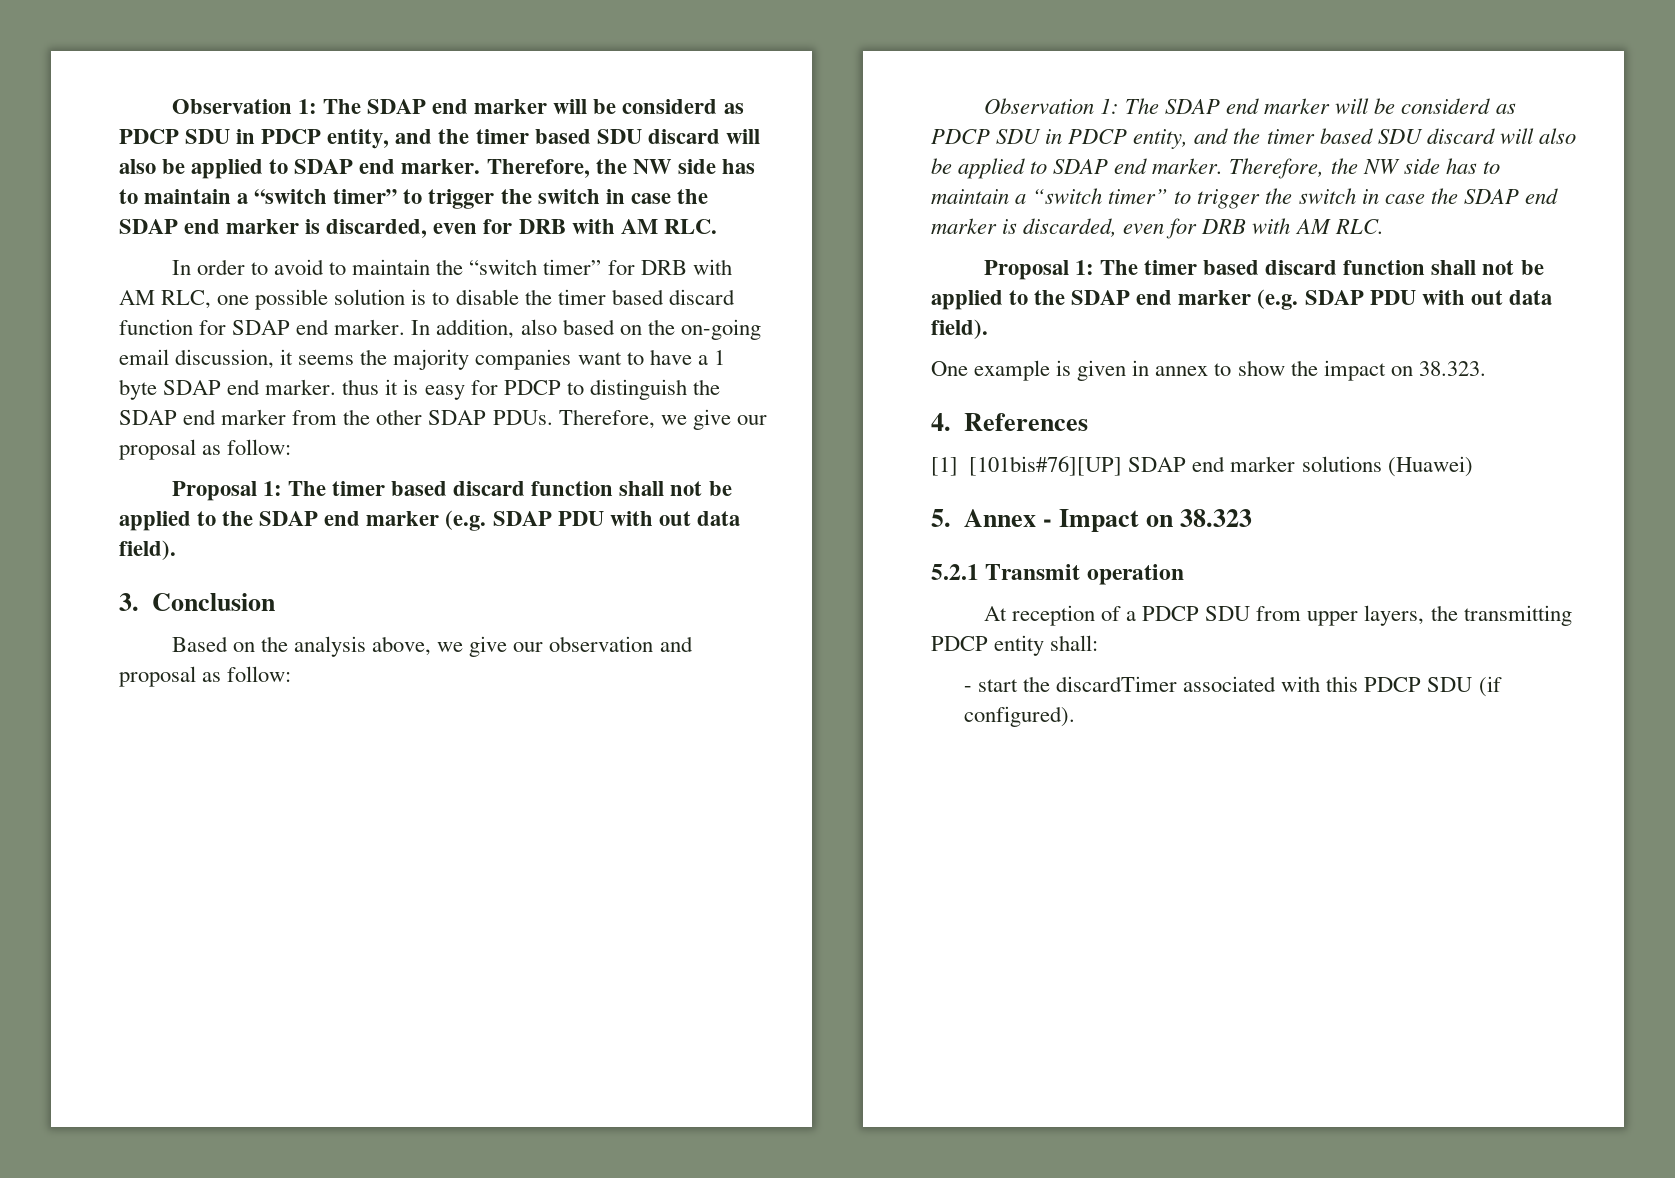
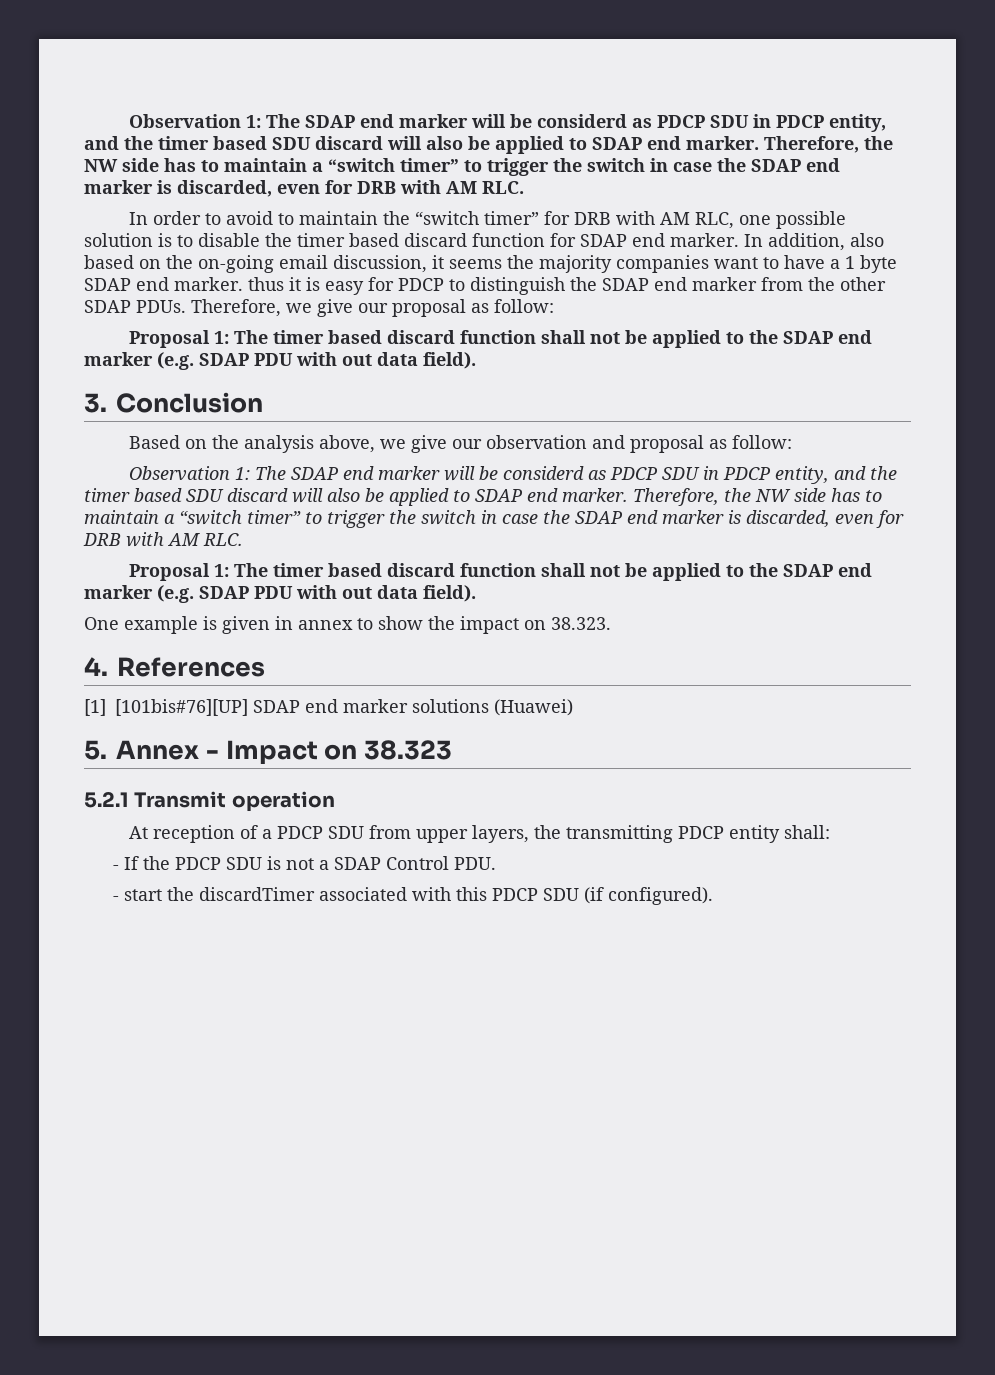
(1099, 643) none -> [113,856,497,870] // - If the PDCP SDU is not a SDAP Control PDU.

